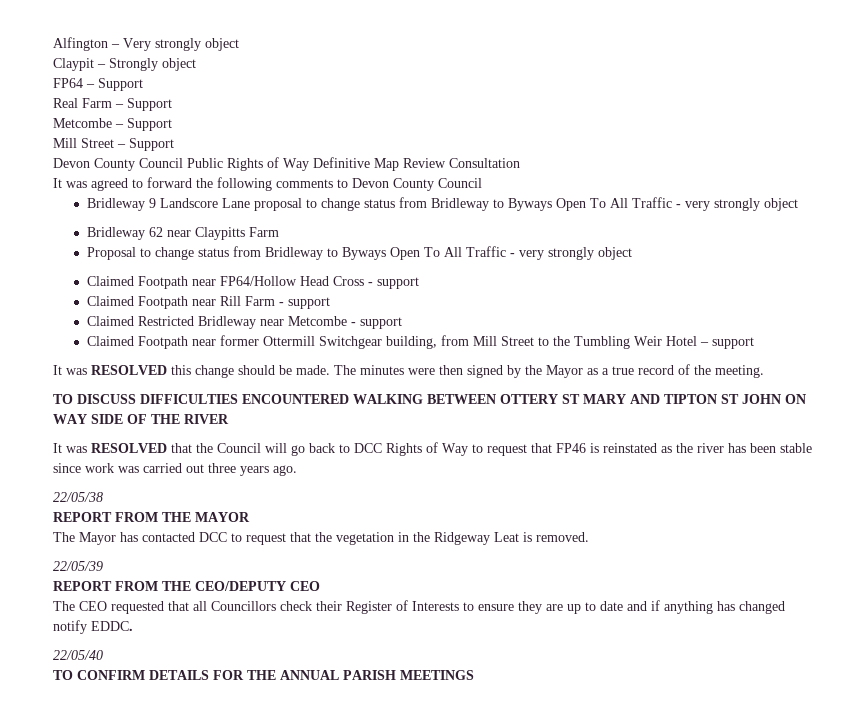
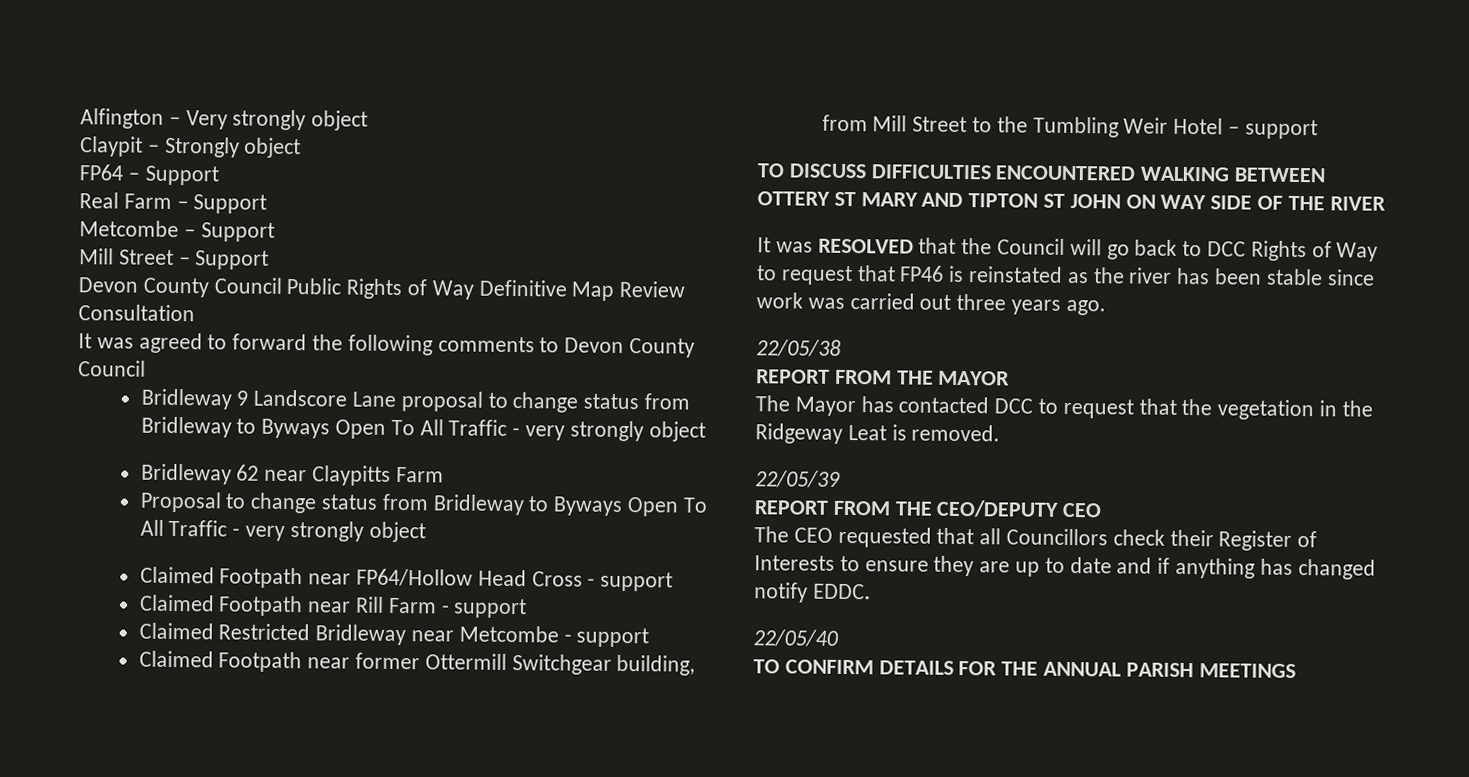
[53,364,764,378] // It was RESOLVED this change should be made. The minutes were then signed by the Mayor as a true record of the meeting. -> (1318, 129) none

